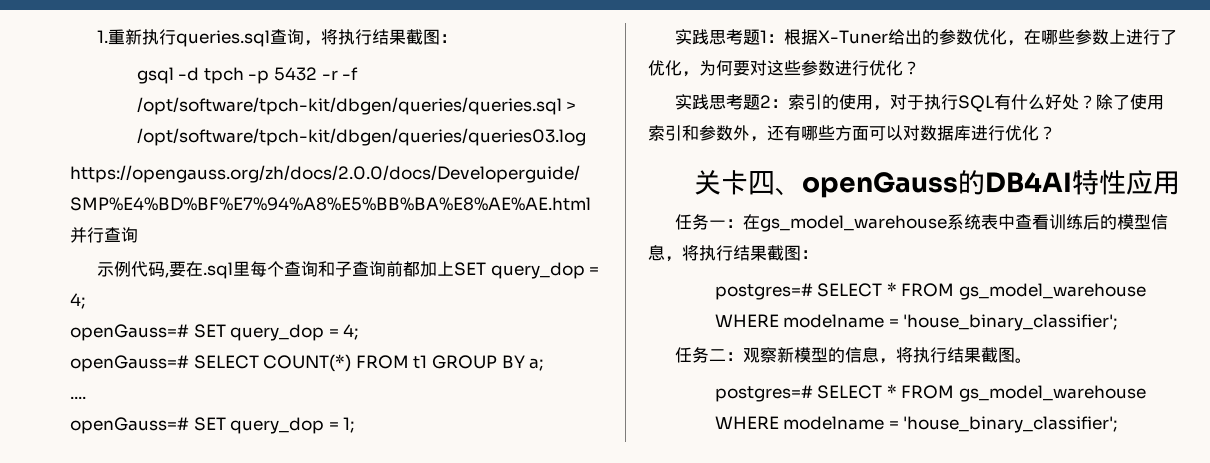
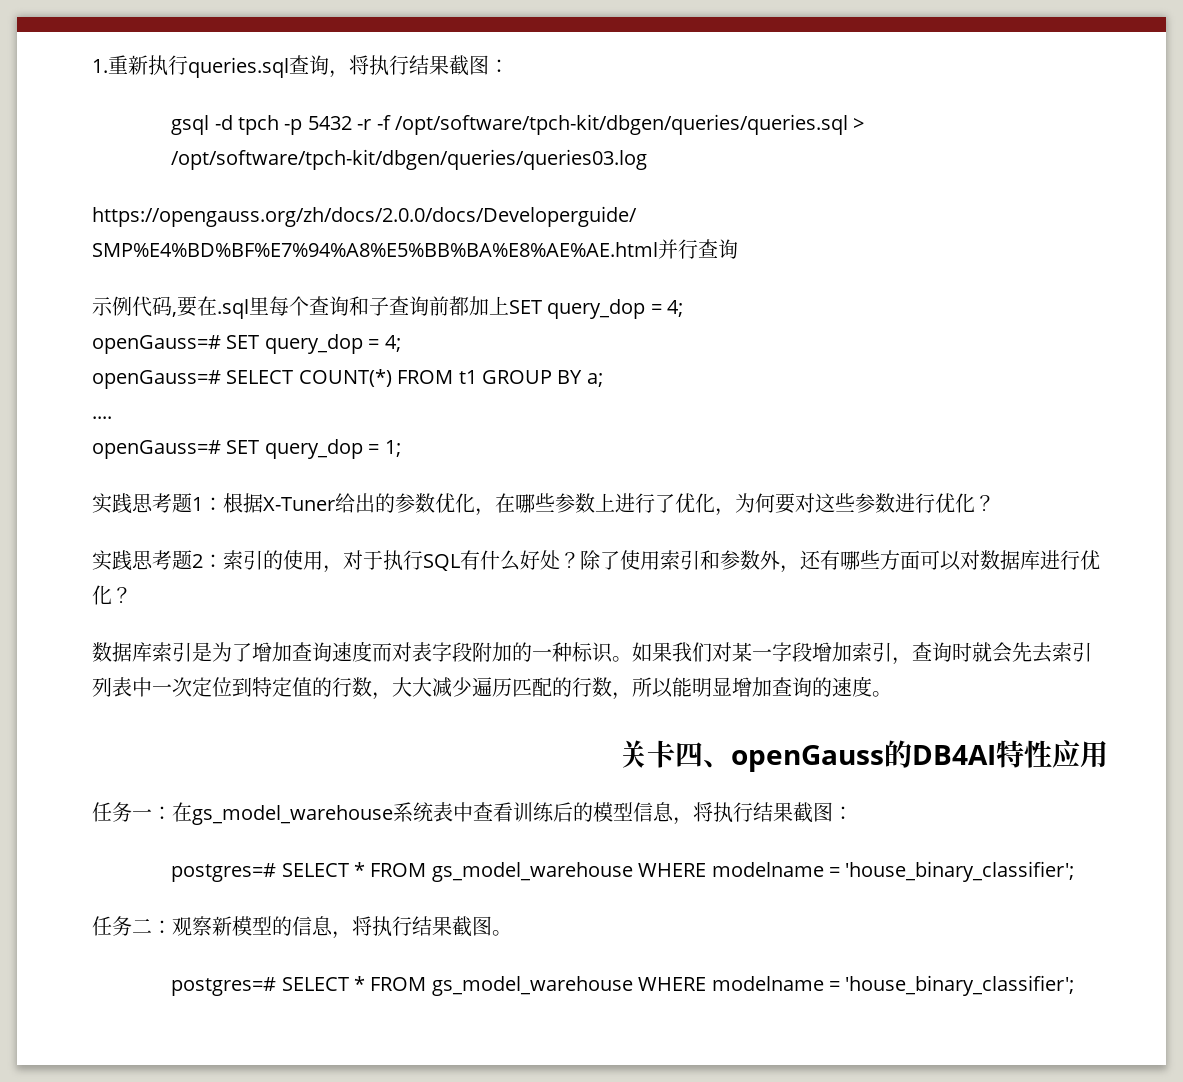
(1056, 133) none -> [92,641,1092,665] [92,676,892,700] // 数据库索引是为了增加查询速度而对表字段附加的一种标识。如果我们对某一字段增加索引，查询时就会先去索引列表中一次定位到特定值的行数，大大减少遍历匹配的行数，所以能明显增加查询的速度。

